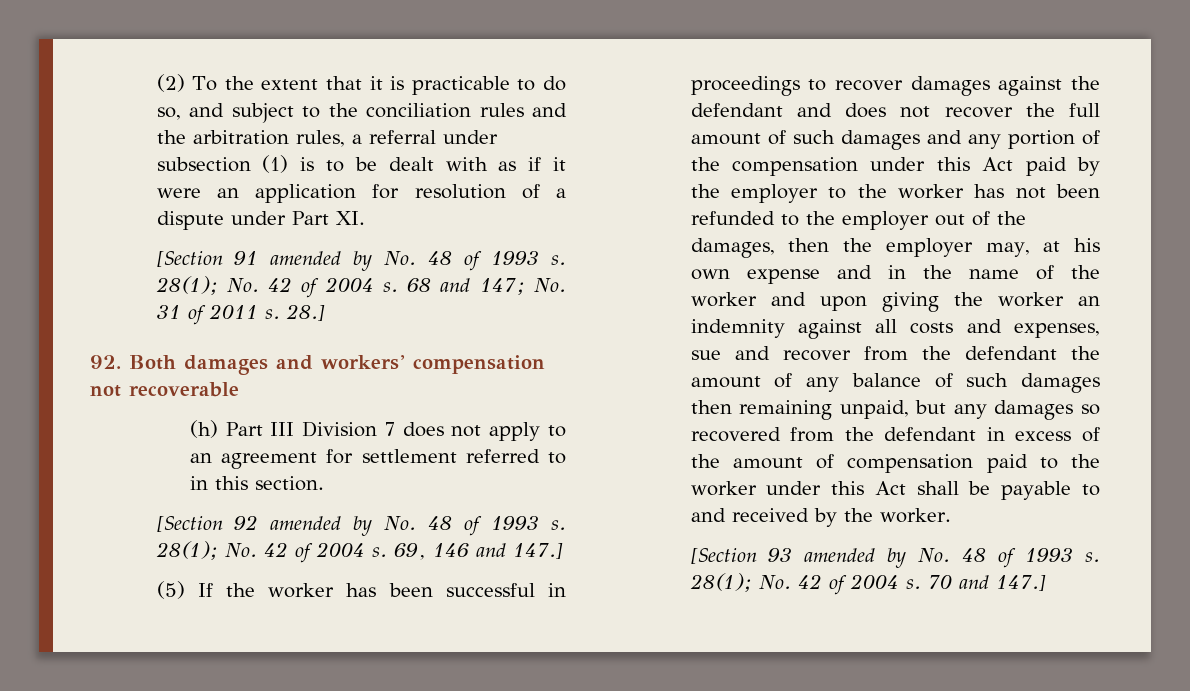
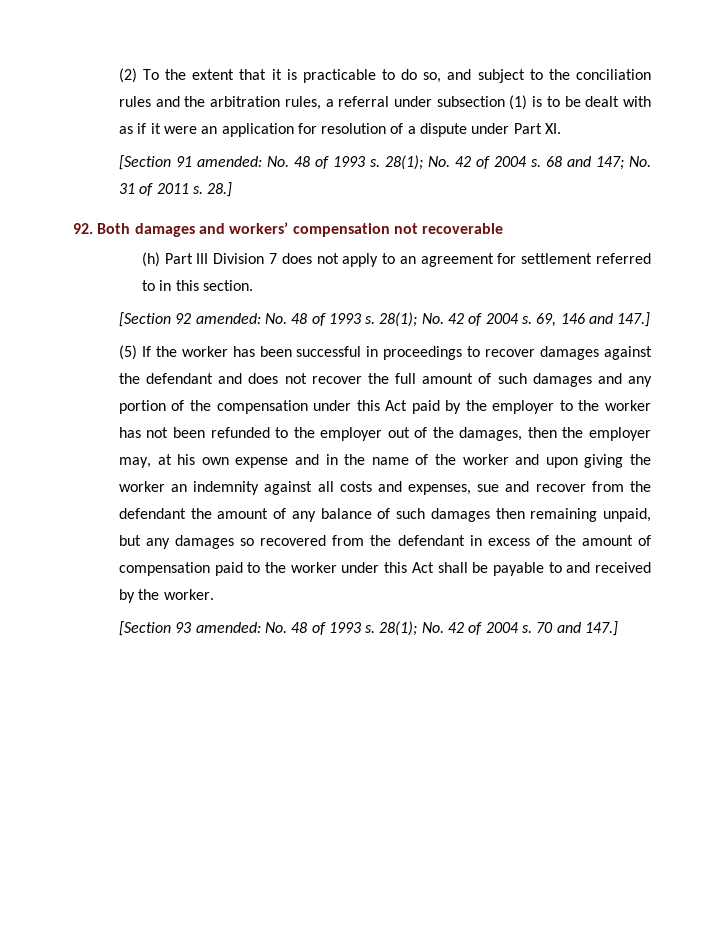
[270,251,373,271] amended by -> [196,156,262,167] amended:
[270,516,373,536] amended by -> [195,313,261,324] amended:
[804,548,907,568] amended by -> [195,622,261,633] amended:

